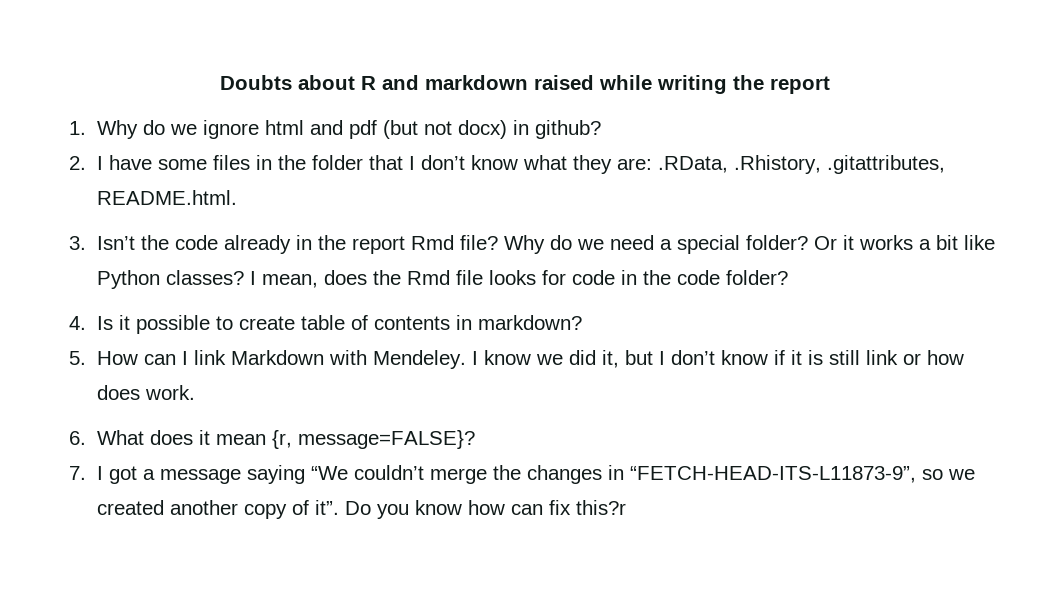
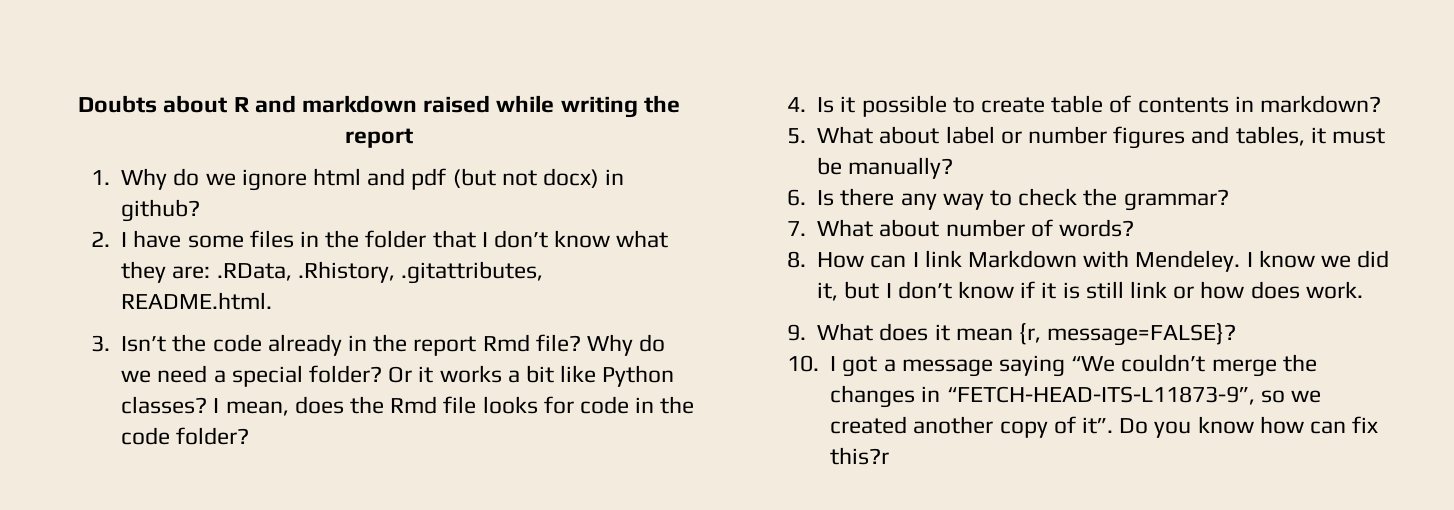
(87, 358) none -> [817,126,1386,149] [817,157,954,179] [786,188,1229,211] [786,219,1134,237] [786,251,806,268] What about label or number figures and tables, it must be manually? // 6. Is there any way to check the grammar? // 7. What about number of words? // 8.
[69,431,87,445] 6. -> [786,324,806,341] 9.
[69,466,87,480] 7. -> [786,355,819,372] 10.

